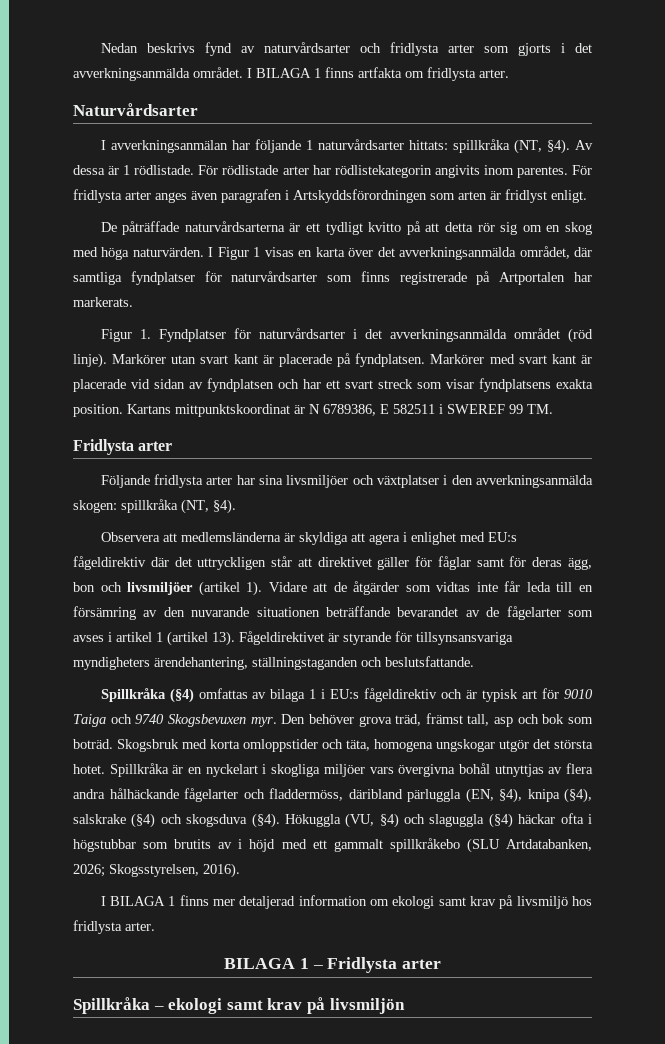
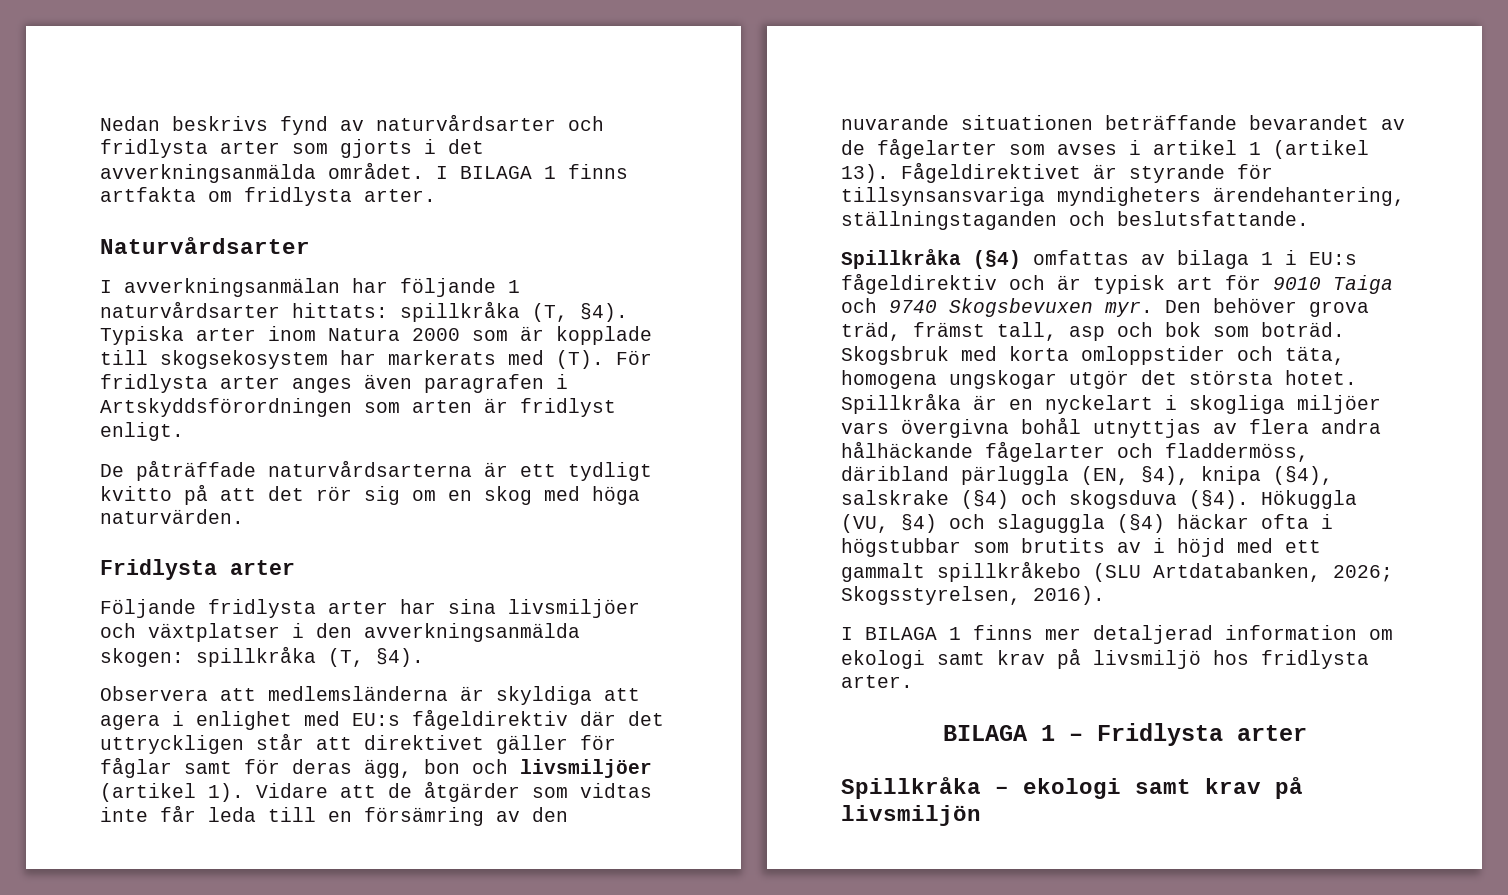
[513,139,593,154] [73,165,568,178] (NT, §4). Av dessa är 1 rödlistade. För rödlistade arter har rödlistekategorin angivits inom parentes. -> [532,303,628,322] [100,326,652,345] [100,350,604,369] (T, §4). Typiska arter inom Natura 2000 som är kopplade till skogsekosystem har markerats med (T).
[444,222,473,232] detta -> [268,486,304,501] det
[208,246,592,260] [73,271,592,285] [73,297,133,307] [100,328,593,343] [73,353,592,368] [73,378,593,392] [73,404,553,417] I Figur 1 visas en karta över det avverkningsanmälda området, där samtliga fyndplatser för naturvårdsarter som finns registrerade på Artportalen har markerats. // Figur 1. Fyndplatser för naturvårdsarter i det avverkningsanmälda området (röd linje). Markörer utan svart kant är placerade på fyndplatsen. Markörer med svart kant är placerade vid sidan av fyndplatsen och har ett svart streck som visar fyndplatsens exakta position. Kartans mittpunktskoordinat är N 6789386, E 582511 i SWEREF 99 TM. -> (244, 516) none
[181,499,209,514] (NT, -> [328,648,364,667] (T,

